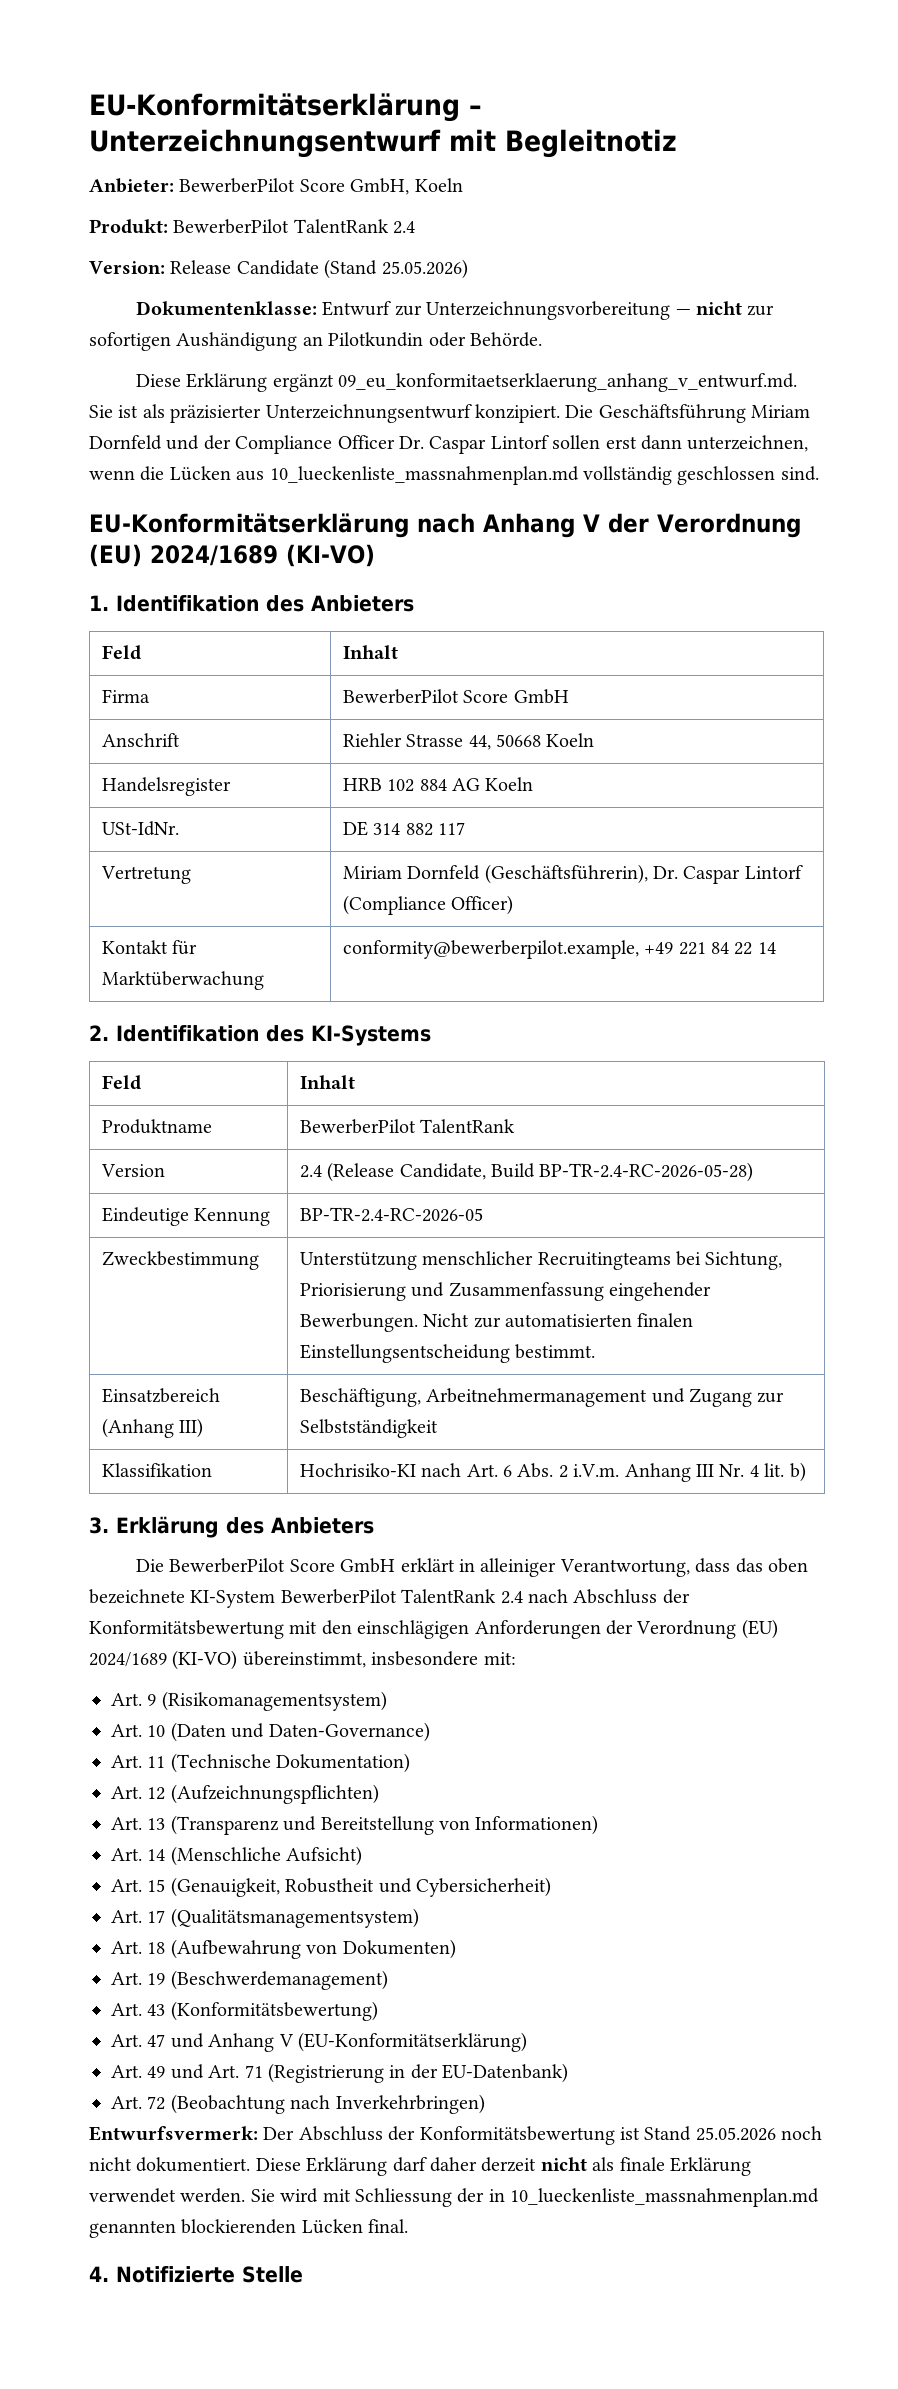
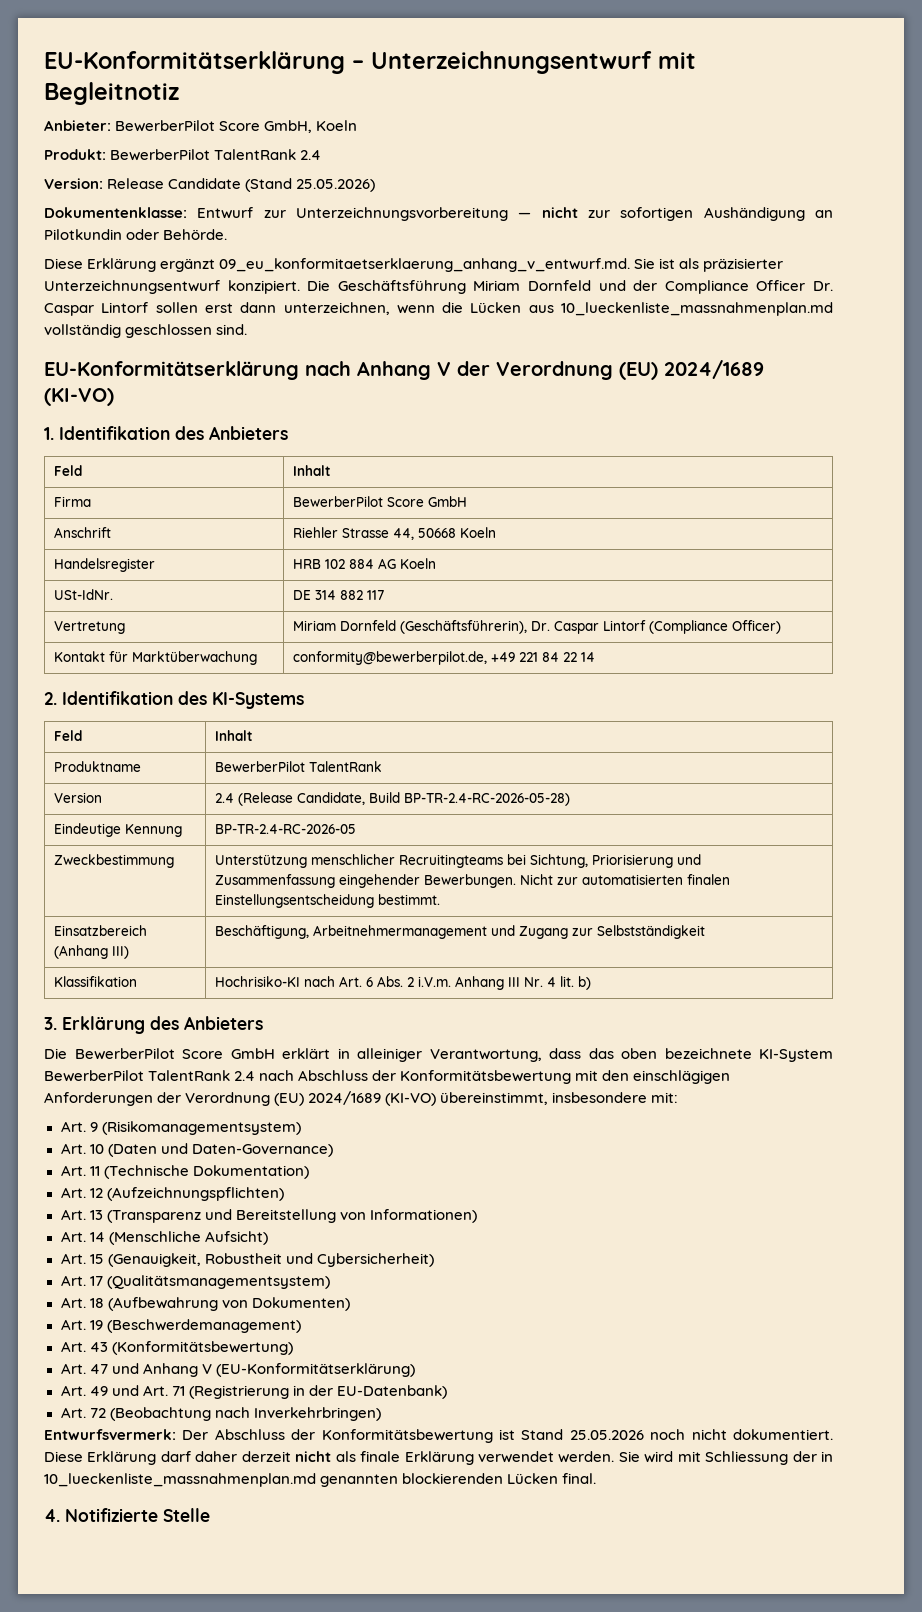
[342,940,639,959] conformity@bewerberpilot.example, -> [292,651,487,665] conformity@bewerberpilot.de,

